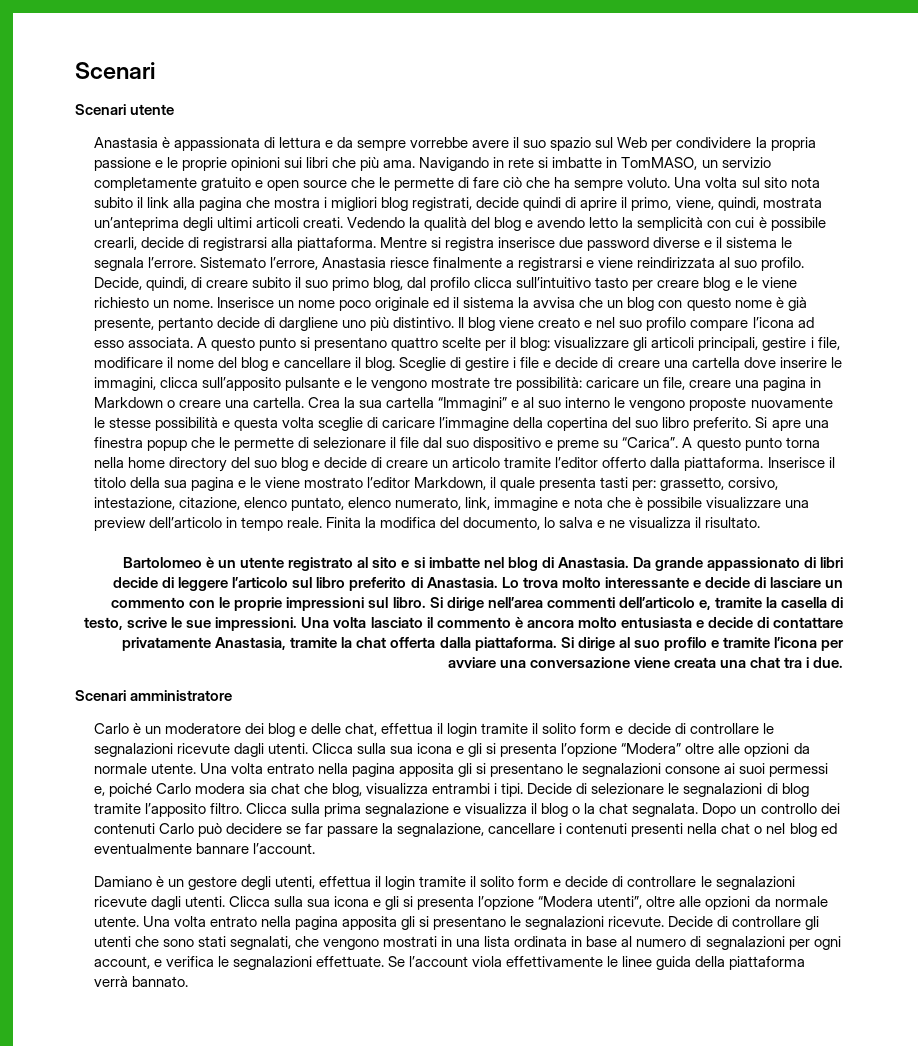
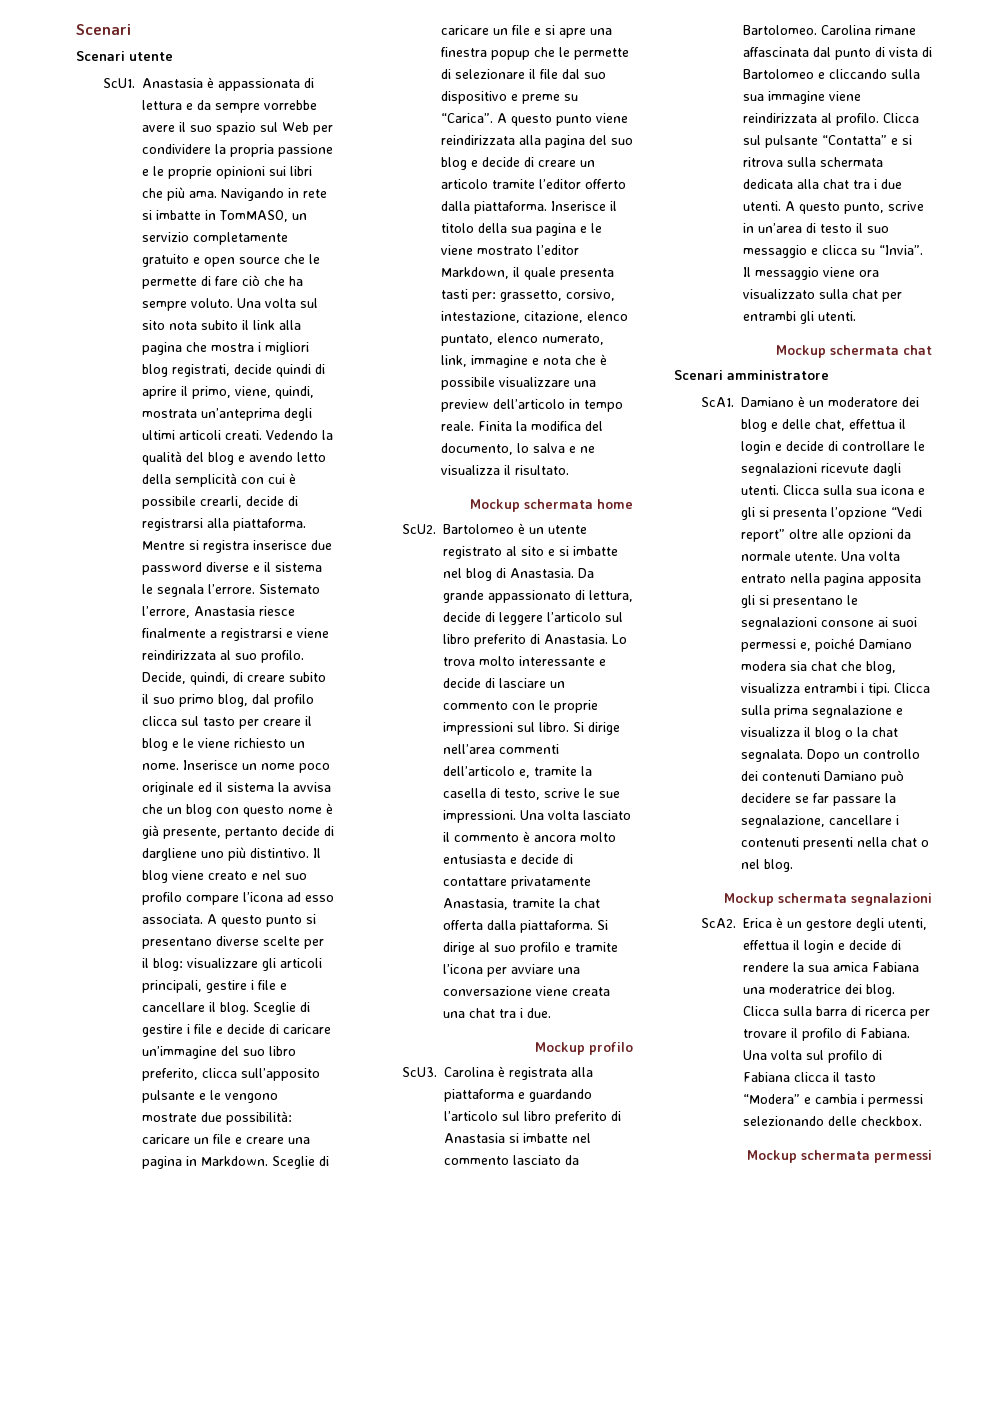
(175, 109) none -> [102,78,135,88] ScU1.
[622,217,634,228] la -> [141,474,171,484] della
[516,277,592,288] sull’intuitivo -> [180,716,199,726] sul
(700, 284) none -> [304,716,312,726] il
[391,337,439,351] quattro -> [215,936,259,946] diverse
[817,337,840,350] [93,357,268,371] file, modificare il nome del blog -> [257,980,276,990] file
[617,357,842,368] [93,377,156,391] creare una cartella dove inserire le immagini, -> [282,1024,331,1034] [141,1046,296,1059] [141,1068,198,1081] caricare un’immagine del suo libro preferito,
[494,377,513,388] tre -> [200,1112,222,1122] due
[663,377,686,390] file, -> [212,1134,242,1144] file e
[93,397,833,411] [93,417,768,431] Markdown o creare una cartella. Crea la sua cartella “Immagini” e al suo interno le vengono proposte nuovamente le stesse possibilità e questa volta sceglie di caricare l’immagine della copertina del suo libro preferito. Si -> [200,1156,329,1169] [440,25,555,35] Markdown. Sceglie di caricare un file e si
[785,437,820,448] [93,457,227,472] torna nella home directory -> [595,113,628,123] [440,135,585,148] viene reindirizzata alla pagina
(761, 522) none -> [470,499,633,512] [401,524,436,534] Mockup schermata home // ScU2.
[820,557,843,568] libri -> [588,590,633,602] lettura,
(843, 662) none -> [535,1042,633,1055] [401,1066,593,1080] [443,1089,592,1102] [443,1111,621,1124] [443,1133,591,1143] [443,1155,579,1165] [742,25,916,35] [742,47,932,60] [742,69,920,79] [742,91,861,104] [742,113,919,126] [742,135,912,148] [742,157,883,167] [742,179,902,189] [742,201,924,214] [742,223,889,233] [742,245,923,258] [742,267,879,280] [742,289,902,302] [742,311,856,324] [776,345,932,358] // Mockup profilo // ScU3. Carolina è registrata alla piattaforma e guardando l’articolo sul libro preferito di Anastasia si imbatte nel commento lasciato da Bartolomeo. Carolina rimane affascinata dal punto di vista di Bartolomeo e cliccando sulla sua immagine viene reindirizzata al profilo. Clicca sul pulsante “Contatta” e si ritrova sulla schermata dedicata alla chat tra i due utenti. A questo punto, scrive in un’area di testo il suo messaggio e clicca su “Invia”. Il messaggio viene ora visualizzato sulla chat per entrambi gli utenti. // Mockup schermata chat
[93,723,129,734] Carlo -> [700,397,794,407] ScA1. Damiano
[481,723,612,734] tramite il solito form -> (771, 447) none
[621,743,682,754] “Modera” -> [890,507,922,517] [740,529,785,542] “Vedi report”
[155,783,191,794] Carlo -> [858,639,912,649] Damiano
[527,783,809,797] [93,803,242,817] Decide di selezionare le segnalazioni di blog tramite l’apposito filtro. -> (890, 689) none
[158,823,194,834] Carlo -> [823,771,877,781] Damiano
[789,823,837,837] [93,843,315,854] [93,876,152,887] blog ed eventualmente bannare l’account. // Damiano -> [763,859,793,872] [724,893,932,906] [700,918,772,928] blog. // Mockup schermata segnalazioni // ScA2. Erica
[419,876,795,890] [93,896,828,910] [93,916,820,930] [93,936,841,950] [93,956,806,970] [93,976,188,987] tramite il solito form e decide di controllare le segnalazioni ricevute dagli utenti. Clicca sulla sua icona e gli si presenta l’opzione “Modera utenti”, oltre alle opzioni da normale utente. Una volta entrato nella pagina apposita gli si presentano le segnalazioni ricevute. Decide di controllare gli utenti che sono stati segnalati, che vengono mostrati in una lista ordinata in base al numero di segnalazioni per ogni account, e verifica le segnalazioni effettuate. Se l’account viola effettivamente le linee guida della piattaforma verrà bannato. -> [837,940,901,950] [742,962,919,972] [742,984,895,997] [742,1006,930,1019] [742,1028,910,1041] [742,1050,882,1063] [742,1072,876,1082] [742,1094,923,1107] [742,1116,922,1126] [747,1150,932,1163] e decide di rendere la sua amica Fabiana una moderatrice dei blog. Clicca sulla barra di ricerca per trovare il profilo di Fabiana. Una volta sul profilo di Fabiana clicca il tasto “Modera” e cambia i permessi selezionando delle checkbox. // Mockup schermata permessi

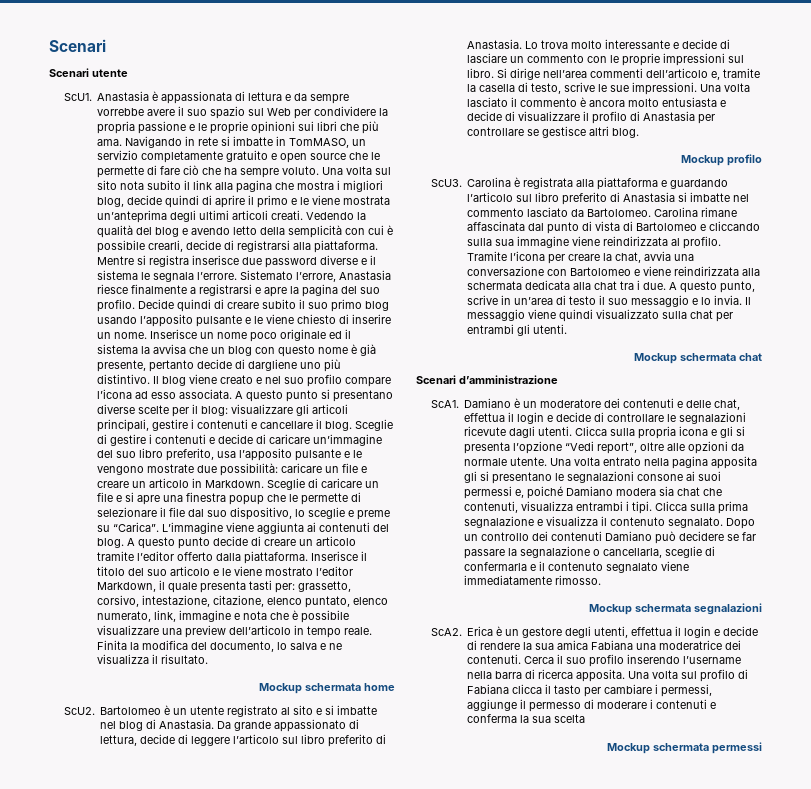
[141,364,230,377] blog registrati, -> [97,197,125,207] blog,
[191,386,314,399] primo, viene, quindi, -> [257,195,341,208] primo e le viene
[296,628,329,638] [141,650,304,663] [141,672,229,685] viene reindirizzata al suo profilo. Decide, quindi, -> [264,284,381,297] [97,299,212,312] apre la pagina del suo profilo. Decide quindi
[217,694,314,707] [141,716,312,729] [141,738,286,751] blog, dal profilo clicca sul tasto per creare il blog e le viene richiesto -> [365,301,390,311] [97,314,392,327] blog usando l’apposito pulsante e le viene chiesto di inserire
[257,980,276,990] file -> [197,419,249,429] contenuti
[193,1024,212,1034] file -> [155,434,207,444] contenuti
[201,1068,320,1081] clicca sull’apposito -> [217,448,293,461] usa l’apposito
[287,1137,310,1144] [141,1156,182,1169] una pagina -> [132,478,190,488] un articolo
[440,91,507,104] dispositivo -> [230,507,346,520] dispositivo, lo sceglie
[496,113,628,126] [440,135,633,148] [440,157,478,170] A questo punto viene reindirizzata alla pagina del suo blog e -> [162,522,390,534] [97,537,211,549] L’immagine viene aggiunta ai contenuti del blog. A questo punto
[477,223,576,236] della sua pagina -> [128,566,211,576] del suo articolo
[442,876,591,889] [442,898,600,910] [442,920,608,933] [442,942,618,955] [442,964,580,977] [442,986,610,996] [442,1008,551,1018] contattare privatamente Anastasia, tramite la chat offerta dalla piattaforma. Si dirige al suo profilo e tramite l’icona per avviare una conversazione viene creata una chat tra i due. -> [518,111,716,124] [467,126,640,138] visualizzare il profilo di Anastasia per controllare se gestisce altri blog.
[882,113,919,123] [742,135,912,148] [742,157,816,167] Clicca sul pulsante “Contatta” e si ritrova sulla -> [467,251,695,264] [467,266,761,276] Tramite l’icona per creare la chat, avvia una conversazione con Bartolomeo e viene reindirizzata alla
[880,179,902,189] [742,201,781,211] due utenti. -> [643,282,667,290] due.
[821,245,923,255] clicca su “Invia”. -> [701,295,743,305] lo invia.
[858,270,879,277] ora -> [559,309,594,322] quindi
[727,370,829,380] amministratore -> [459,375,558,384] d’amministrazione
[740,419,767,432] blog -> [623,398,675,408] contenuti
[855,488,877,495] sua -> [638,426,677,439] propria
[740,529,785,542] report” -> [597,442,638,454] report”,
[865,661,896,674] blog, -> [464,501,519,513] contenuti,
[814,727,898,740] [740,749,803,762] blog o la chat segnalata. -> [610,517,724,528] contenuto segnalato.
[740,815,899,828] [740,837,929,850] [740,859,793,872] segnalazione, cancellare i contenuti presenti nella chat o nel blog. -> [520,546,716,558] [464,561,690,573] [464,575,602,585] segnalazione o cancellarla, sceglie di confermarla e il contenuto segnalato viene immediatamente rimosso.
[865,984,895,997] [742,1006,930,1019] [742,1028,910,1041] blog. Clicca sulla barra di ricerca per trovare il profilo di Fabiana. -> [467,654,742,667] [467,669,626,682] contenuti. Cerca il suo profilo inserendo l’username nella barra di ricerca apposita.
[742,1094,923,1107] [742,1116,922,1126] “Modera” e cambia i permessi selezionando delle checkbox. -> [584,684,713,697] [467,699,717,712] [467,714,586,723] per cambiare i permessi, aggiunge il permesso di moderare i contenuti e conferma la sua scelta

